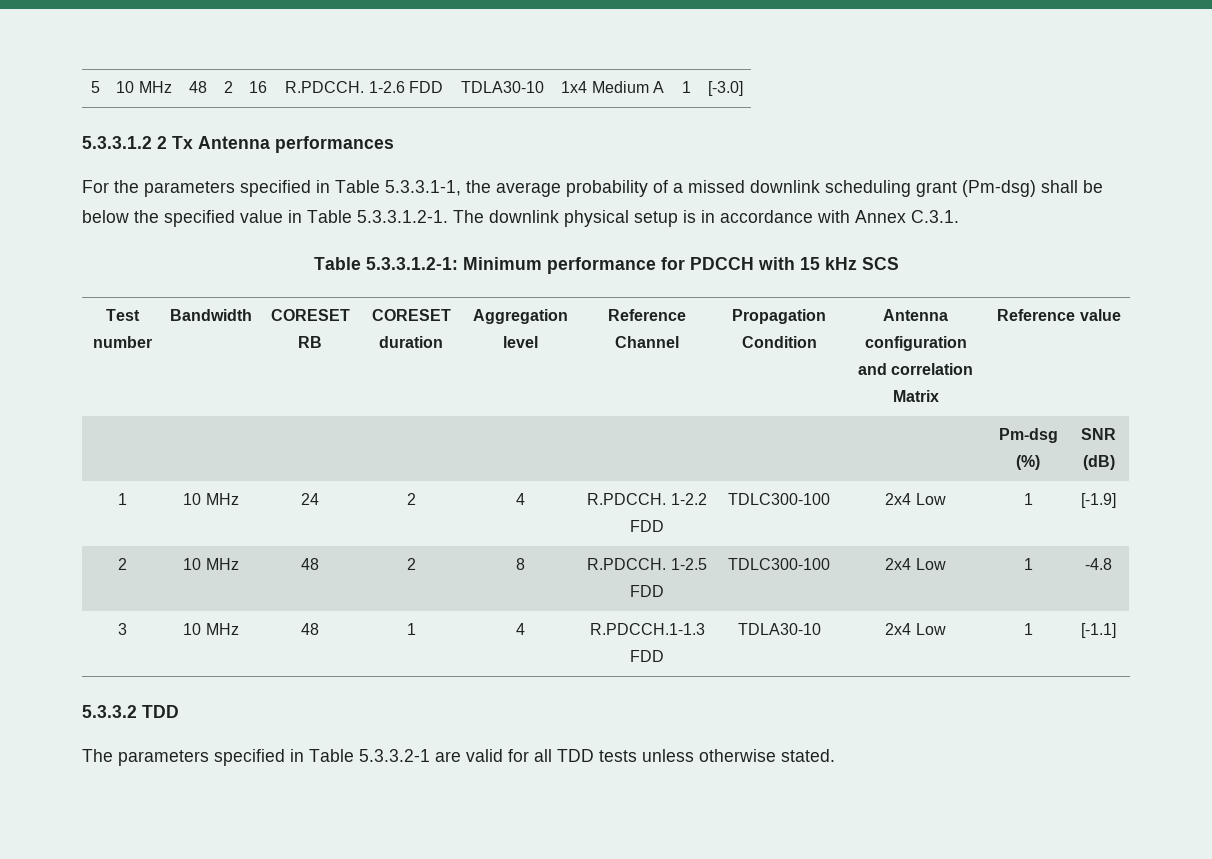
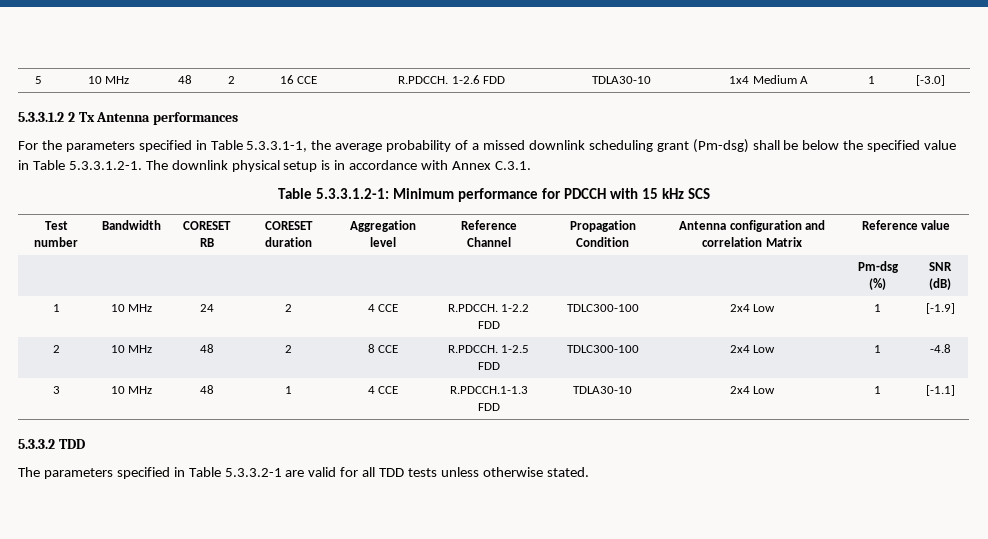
(267, 87) none -> [297,76,318,84] CCE
(525, 499) none -> [378,304,399,312] CCE
(525, 564) none -> [378,345,399,353] CCE
(525, 629) none -> [378,386,399,394] CCE

